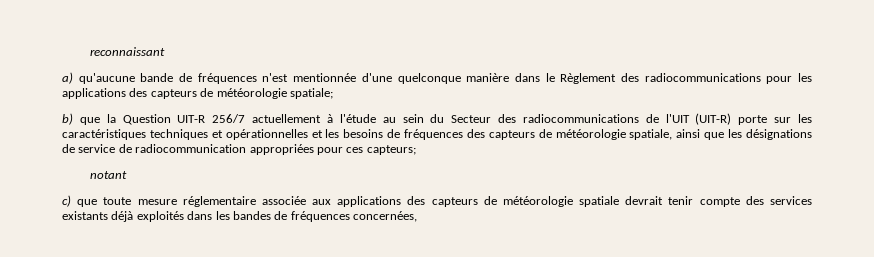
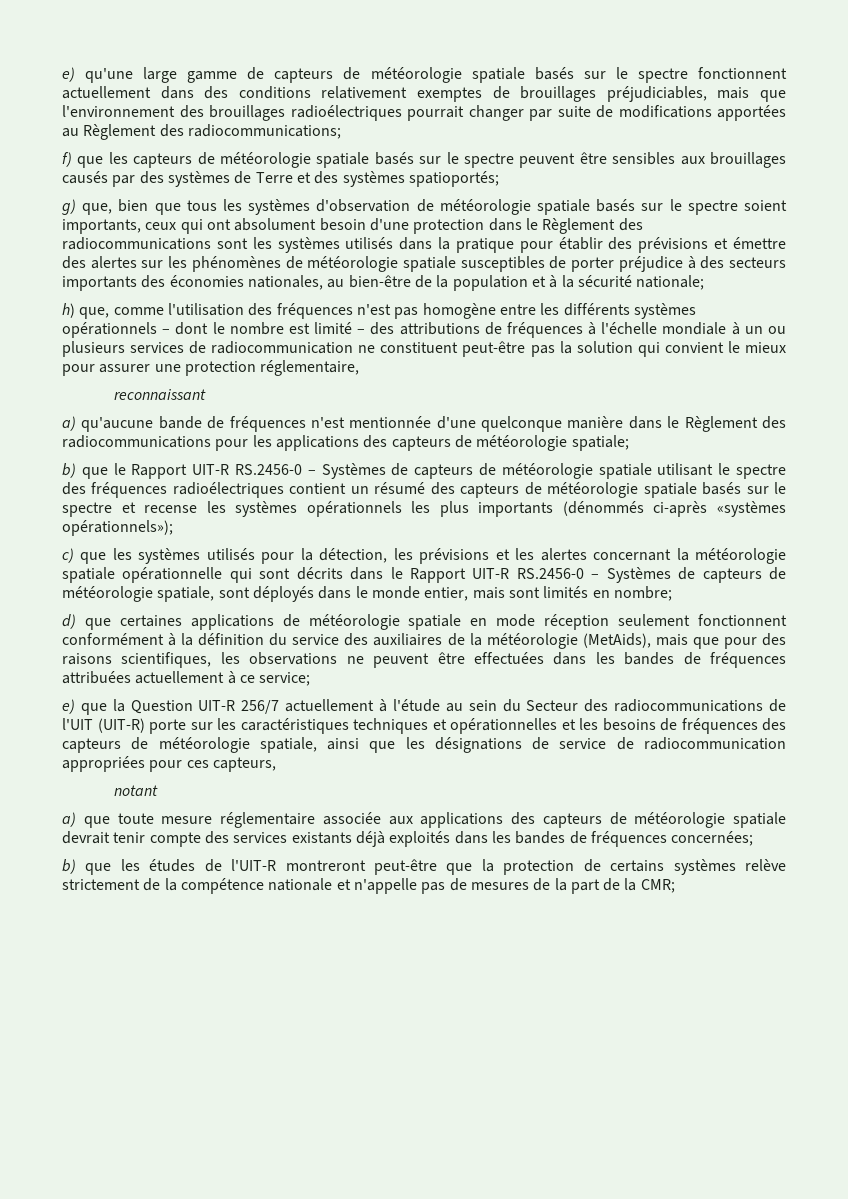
(90, 51) none -> [62,67,788,83] [62,86,787,102] [62,105,786,121] [62,124,341,140] [62,152,786,168] [62,171,499,187] [62,199,788,215] [62,218,643,234] [62,237,786,253] [62,256,786,272] [62,275,705,291] [62,303,696,319] [62,322,786,338] [62,341,787,357] [62,360,360,376] e) qu'une large gamme de capteurs de météorologie spatiale basés sur le spectre fonctionnent actuellement dans des conditions relativement exemptes de brouillages préjudiciables, mais que l'environnement des brouillages radioélectriques pourrait changer par suite de modifications apportées au Règlement des radiocommunications; // f) que les capteurs de météorologie spatiale basés sur le spectre peuvent être sensibles aux brouillages causés par des systèmes de Terre et des systèmes spatioportés; // g) que, bien que tous les systèmes d'observation de météorologie spatiale basés sur le spectre soient importants, ceux qui ont absolument besoin d'une protection dans le Règlement des radiocommunications sont les systèmes utilisés dans la pratique pour établir des prévisions et émettre des alertes sur les phénomènes de météorologie spatiale susceptibles de porter préjudice à des secteurs importants des économies nationales, au bien-être de la population et à la sécurité nationale; // h) que, comme l'utilisation des fréquences n'est pas homogène entre les différents systèmes opérationnels – dont le nombre est limité – des attributions de fréquences à l'échelle mondiale à un ou plusieurs services de radiocommunication ne constituent peut-être pas la solution qui convient le mieux pour assurer une protection réglementaire, //
(100, 121) none -> [113,463,786,479] [62,482,786,498] [62,501,786,517] [62,520,173,536] [62,548,787,564] [62,567,787,583] [62,586,672,602] [62,614,787,630] [62,633,787,649] [62,652,786,668] [62,671,311,686] [62,699,107,715] le Rapport UIT-R RS.2456-0 – Systèmes de capteurs de météorologie spatiale utilisant le spectre des fréquences radioélectriques contient un résumé des capteurs de météorologie spatiale basés sur le spectre et recense les systèmes opérationnels les plus importants (dénommés ci-après «systèmes opérationnels»); // c) que les systèmes utilisés pour la détection, les prévisions et les alertes concernant la météorologie spatiale opérationnelle qui sont décrits dans le Rapport UIT-R RS.2456-0 – Systèmes de capteurs de météorologie spatiale, sont déployés dans le monde entier, mais sont limités en nombre; // d) que certaines applications de météorologie spatiale en mode réception seulement fonctionnent conformément à la définition du service des auxiliaires de la météorologie (MetAids), mais que pour des raisons scientifiques, les observations ne peuvent être effectuées dans les bandes de fréquences attribuées actuellement à ce service; // e) que
[366,145,416,155] capteurs; -> [212,757,276,772] capteurs,
[62,195,71,207] c) -> [62,812,76,827] a)
[353,211,417,222] concernées, -> [671,831,754,846] [62,859,787,875] [62,878,675,894] concernées; // b) que les études de l'UIT-R montreront peut-être que la protection de certains systèmes relève strictement de la compétence nationale et n'appelle pas de mesures de la part de la CMR;

